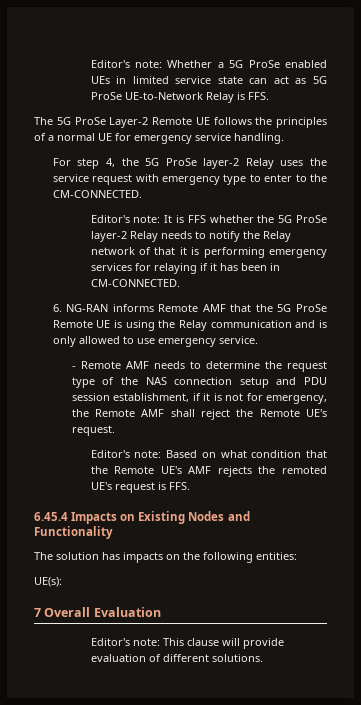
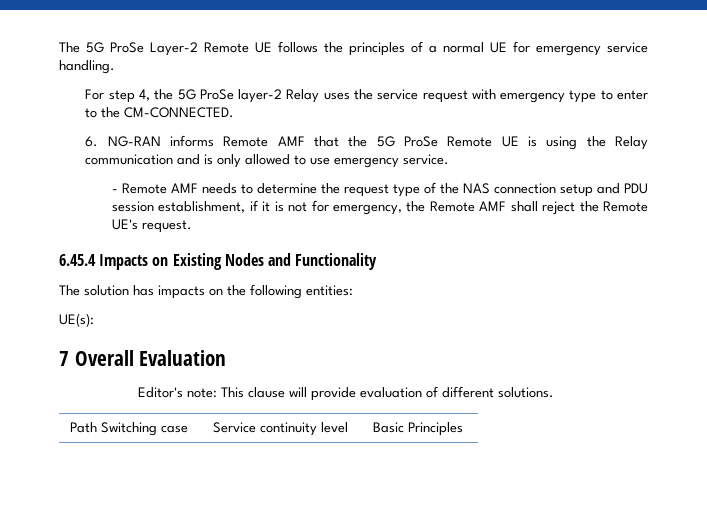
[90,60,327,68] [90,76,327,84] [90,92,269,103] Editor's note: Whether a 5G ProSe enabled UEs in limited service state can act as 5G ProSe UE-to-Network Relay is FFS. // -> (59, 47) none
[90,215,327,223] [90,231,291,242] [90,247,327,258] [90,263,280,274] [90,279,180,287] // Editor's note: It is FFS whether the 5G ProSe layer-2 Relay needs to notify the Relay network of that it is performing emergency services for relaying if it has been in CM-CONNECTED. -> (235, 112) none
[90,450,327,458] [90,466,327,477] [90,482,190,493] // Editor's note: Based on what condition that the Remote UE's AMF rejects the remoted UE's request is FFS. -> (192, 226) none
(263, 658) none -> [70,422,189,436] [213,422,349,436] [373,422,464,436] // Path Switching case | Service continuity level | Basic Principles

